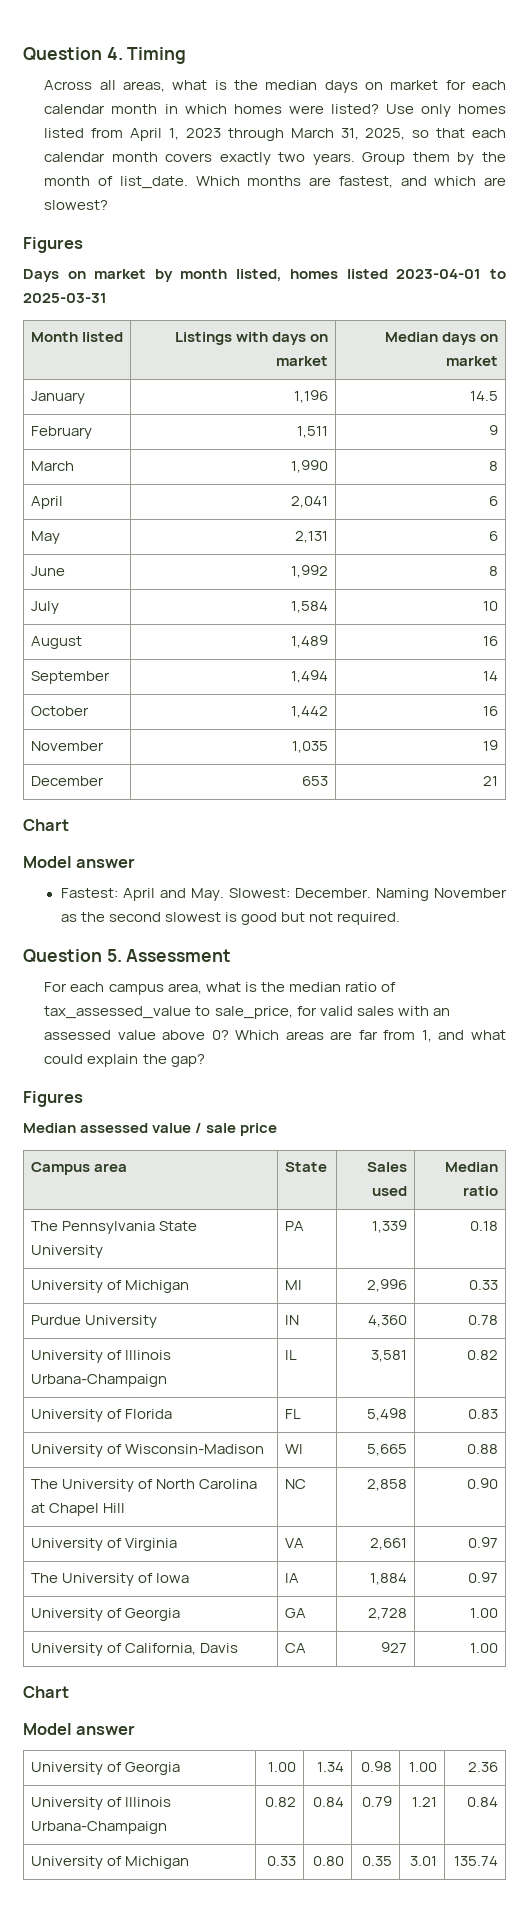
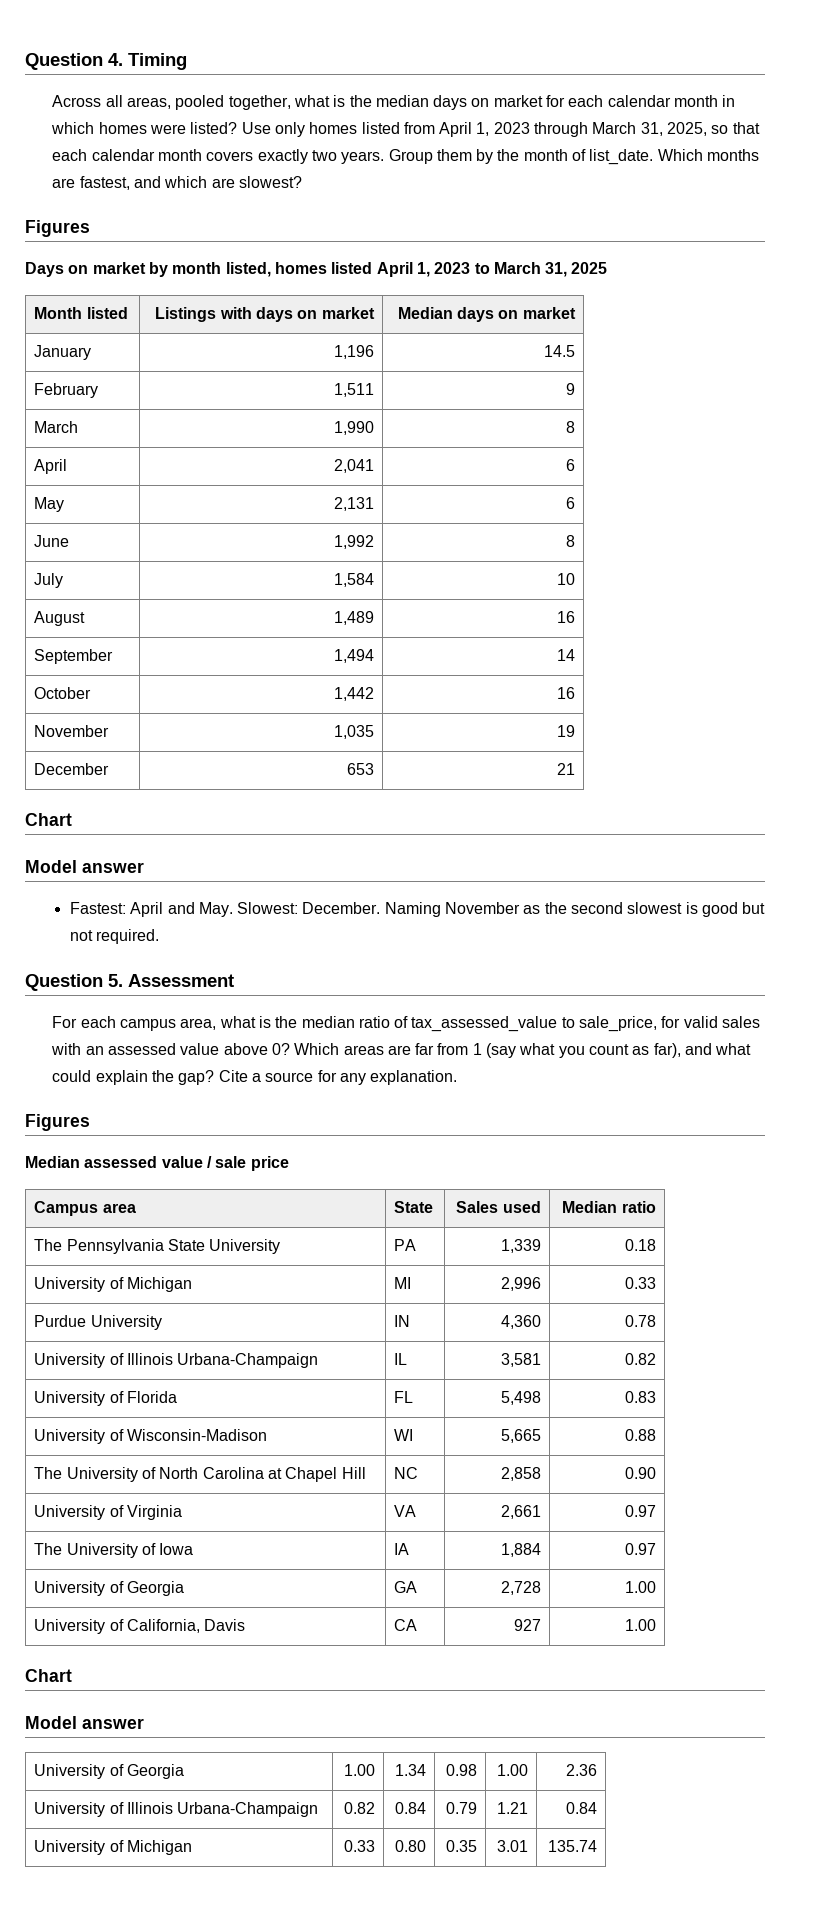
(166, 86) none -> [175,95,291,110] pooled together,
[396,269,506,279] [23,293,107,303] 2023-04-01 to 2025-03-31 -> [376,262,608,277] April 1, 2023 to March 31, 2025
[421,1030,432,1042] 1, -> [472,1043,681,1058] 1 (say what you count as far),
(205, 1060) none -> [218,1070,458,1085] Cite a source for any explanation.

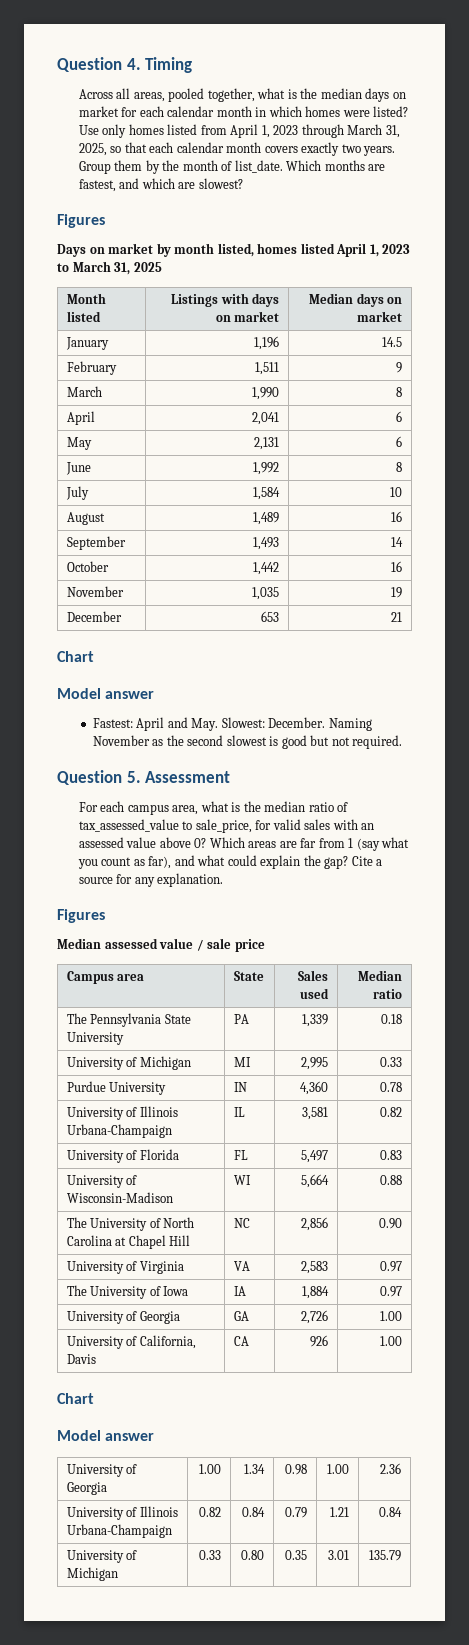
[333,649,374,663] 1,494 -> [253,537,280,550] 1,493
[500,1277,541,1291] 2,996 -> [301,1057,329,1070] 2,995
[500,1391,541,1405] 5,498 -> [301,1150,329,1163] 5,497
[500,1429,541,1443] 5,665 -> [301,1174,330,1188] 5,664
[500,1467,541,1481] 2,858 -> [301,1217,329,1231] 2,856
[500,1505,541,1519] 2,661 -> [301,1261,329,1274] 2,583
[500,1581,541,1595] 2,728 -> [301,1310,329,1324] 2,726
[513,1619,541,1631] 927 -> [310,1335,329,1347] 926
[547,1840,597,1852] 135.74 -> [369,1550,402,1561] 135.79

